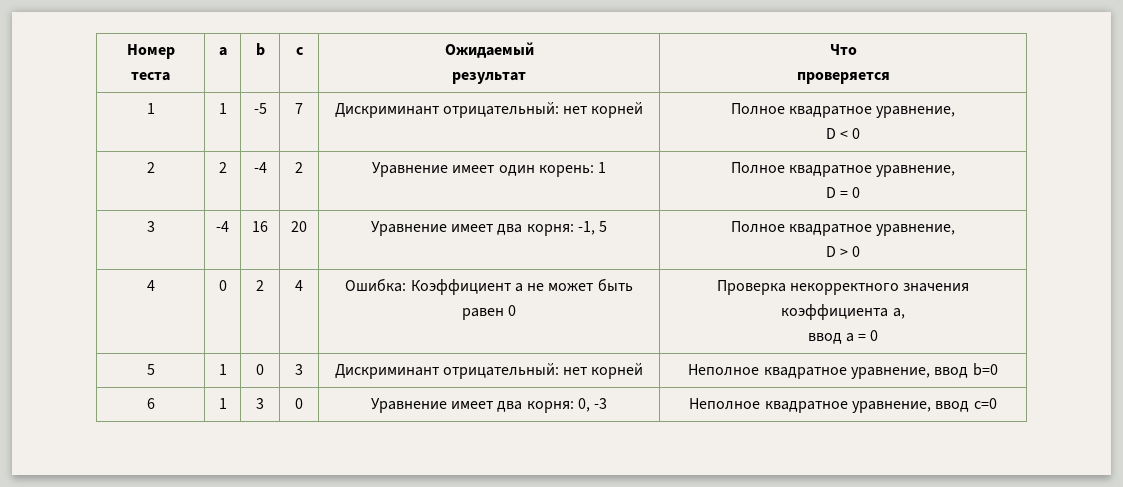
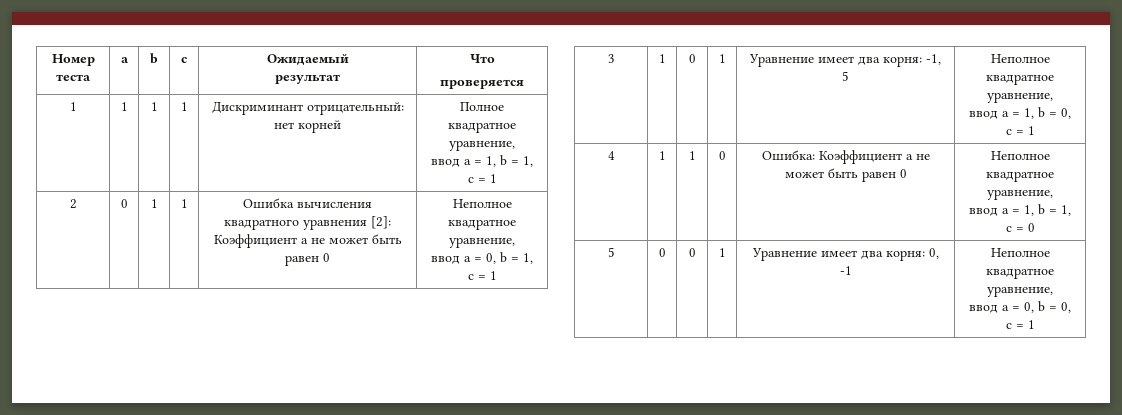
[253,103,267,114] [295,103,303,114] -5 | 7 -> [150,102,158,111] [180,102,188,111] 1 | 1
[825,128,861,139] [146,162,155,173] [218,162,227,173] [253,162,267,173] [295,162,303,173] [371,162,607,177] [730,162,956,177] [825,187,861,198] [146,221,155,232] [216,221,229,232] [252,221,268,232] [291,221,307,232] D < 0 // 2 | 2 | -4 | 2 | Уравнение имеет один корень: 1 | Полное квадратное уравнение, // D = 0 // 3 | -4 | 16 | 20 -> [431,155,533,167] [467,174,497,183] [69,199,77,209] [120,199,128,208] [150,199,158,208] [180,199,188,208] [242,198,372,209] [223,216,391,230] [213,234,402,248] [285,253,330,266] [452,199,512,208] [448,219,516,230] [449,237,515,248] [431,252,533,264] [467,271,497,280] [607,54,615,63] [658,54,666,63] [688,54,696,63] [718,54,726,63] ввод a = 1, b = 1, c = 1 // 2 | 0 | 1 | 1 | Ошибка вычисления квадратного уравнения [2]: Коэффициент a не может быть равен 0 | Неполное квадратное уравнение, // ввод a = 0, b = 1, c = 1 // 3 | 1 | 0 | 1
[730,221,956,236] [825,246,861,257] [146,280,155,291] [218,280,227,291] [256,280,264,291] [295,280,303,291] Полное квадратное уравнение, // D > 0 // 4 | 0 | 2 | 4 -> [990,54,1050,63] [986,74,1054,85] [987,92,1053,103] [969,107,1071,119] [1005,126,1035,135] [607,151,615,160] [658,151,666,160] [688,151,696,160] [718,151,726,160] Неполное квадратное уравнение, // ввод a = 1, b = 0, c = 1 // 4 | 1 | 1 | 0
[716,280,970,295] [781,304,905,320] [807,333,854,344] Проверка некорректного значения коэффициента a, // ввод a -> [990,151,1050,160] [986,171,1054,182] [987,189,1053,200] [969,204,1071,216] [1005,226,1012,232] Неполное квадратное уравнение, // ввод a = 1, b = 1, c
[218,364,227,375] [256,364,264,375] [295,364,303,375] [334,363,644,379] [688,363,998,379] [146,398,155,409] [218,398,227,409] [256,398,264,409] [295,398,303,409] 1 | 0 | 3 | Дискриминант отрицательный: нет корней | Неполное квадратное уравнение, ввод b=0 // 6 | 1 | 3 | 0 -> [658,248,666,257] [688,248,696,257] [718,248,726,257] 0 | 0 | 1
[594,398,608,409] [689,398,997,413] -3 | Неполное квадратное уравнение, ввод c=0 -> [839,266,852,275] [990,248,1050,257] [986,268,1054,279] [987,286,1053,297] [969,301,1071,313] [1005,320,1035,329] -1 | Неполное квадратное уравнение, // ввод a = 0, b = 0, c = 1

